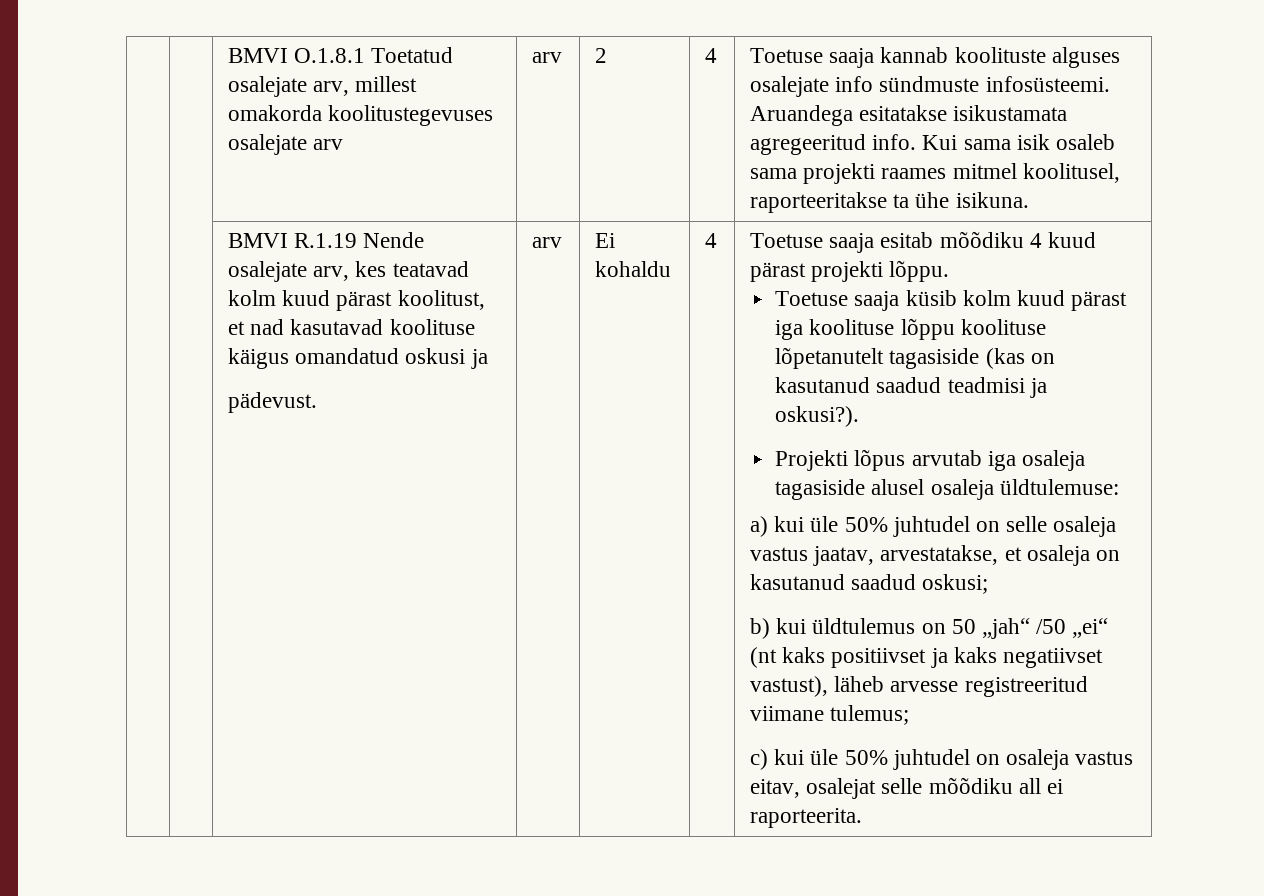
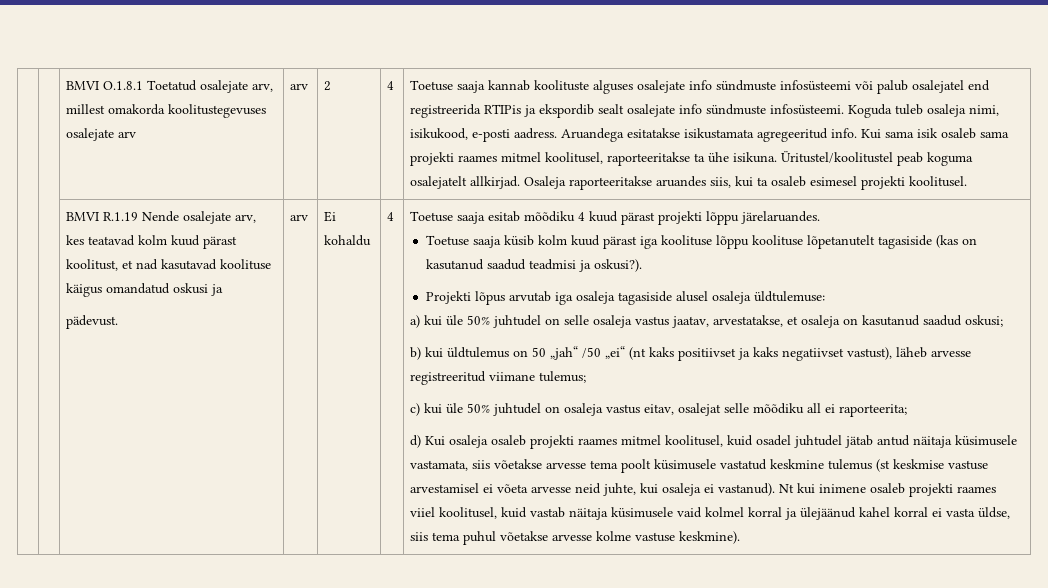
[985,76,1110,92] infosüsteemi. -> [780,80,991,94] [410,104,1000,118] [410,128,558,142] infosüsteemi või palub osalejatel end registreerida RTIPis ja ekspordib sealt osalejate info sündmuste infosüsteemi. Koguda tuleb osaleja nimi, isikukood, e-posti aadress.
(1029, 200) none -> [781,151,974,166] [410,176,968,190] Üritustel/koolitustel peab koguma osalejatelt allkirjad. Osaleja raporteeritakse aruandes siis, kui ta osaleb esimesel projekti koolitusel.
[889,260,950,282] lõppu. -> [706,211,821,225] lõppu järelaruandes.
[749,808,862,828] raporteerita. -> [839,404,908,417] [410,435,1018,449] [410,459,989,473] [410,483,997,497] [410,507,1011,520] [410,531,741,545] raporteerita; // d) Kui osaleja osaleb projekti raames mitmel koolitusel, kuid osadel juhtudel jätab antud näitaja küsimusele vastamata, siis võetakse arvesse tema poolt küsimusele vastatud keskmine tulemus (st keskmise vastuse arvestamisel ei võeta arvesse neid juhte, kui osaleja ei vastanud). Nt kui inimene osaleb projekti raames viiel koolitusel, kuid vastab näitaja küsimusele vaid kolmel korral ja ülejäänud kahel korral ei vasta üldse, siis tema puhul võetakse arvesse kolme vastuse keskmine).

